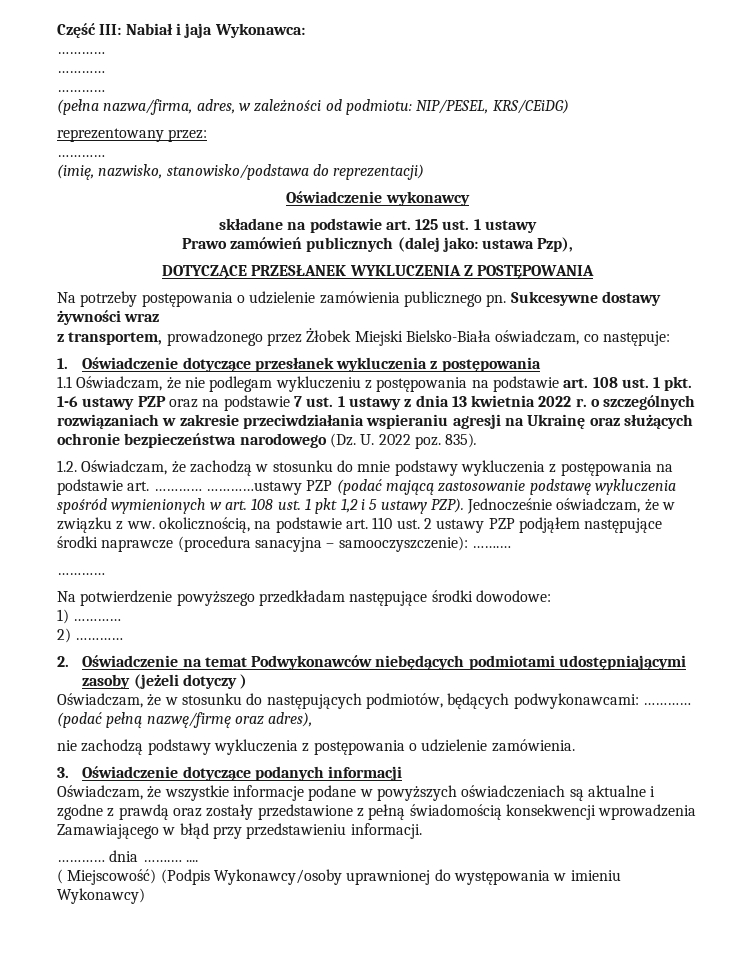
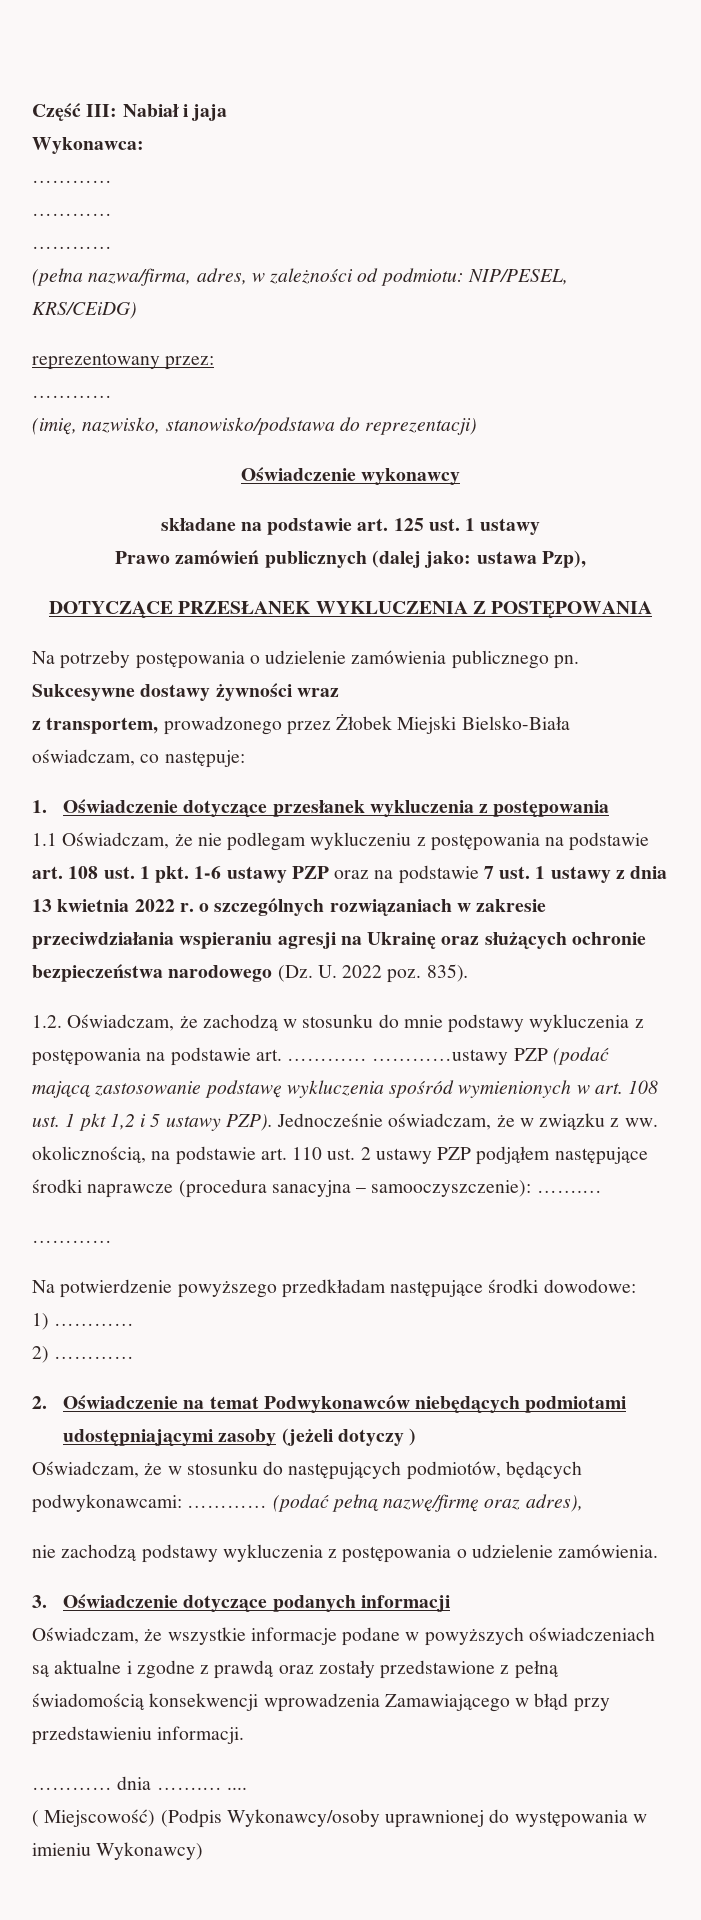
(213, 30) none -> (228, 112) //

